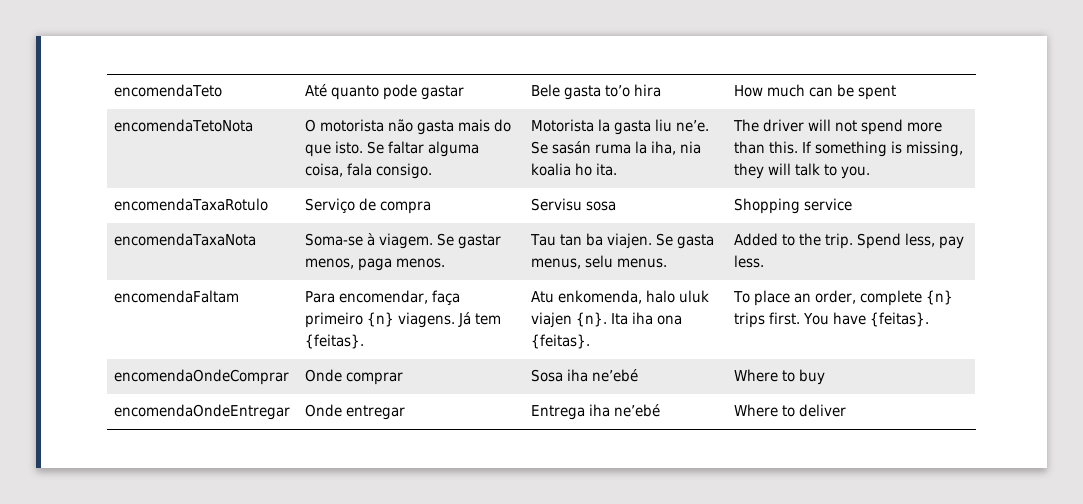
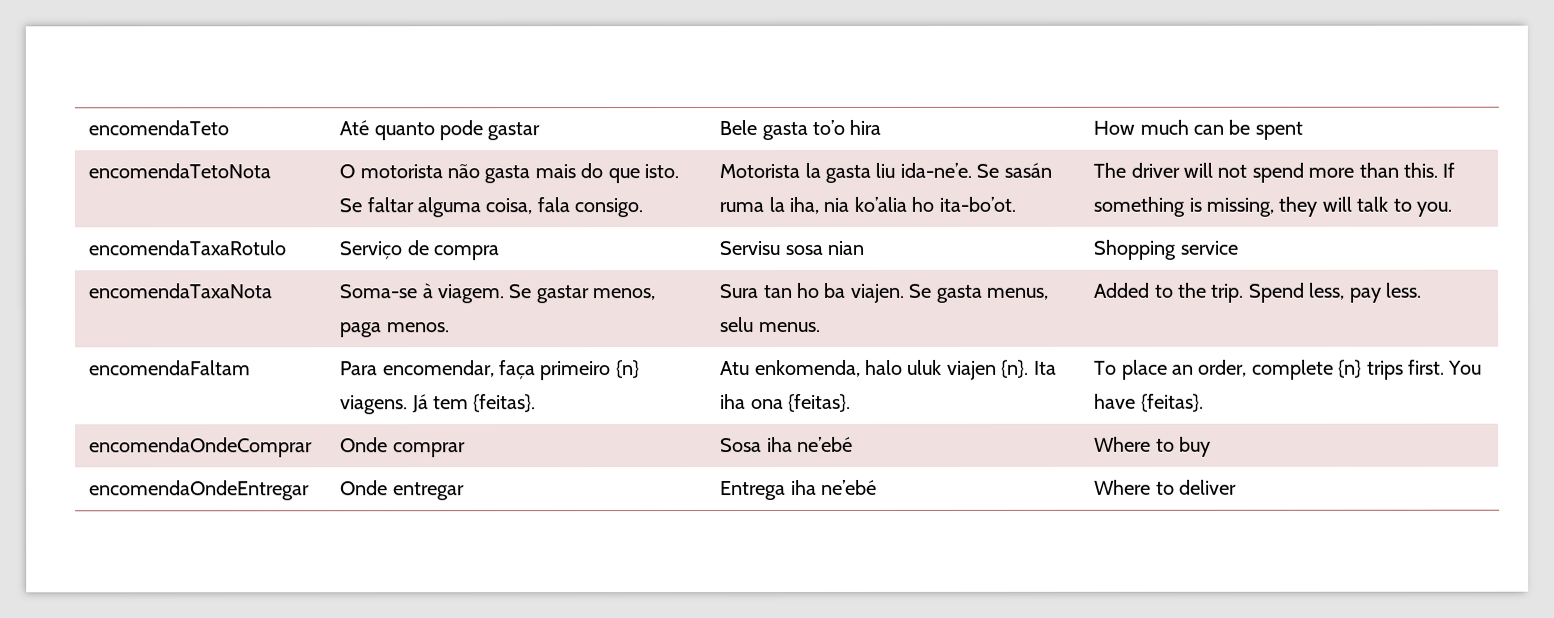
[676,120,710,132] ne’e. -> [899,162,972,178] ida-ne’e.
[531,163,618,176] koalia ho ita. -> [853,196,1016,212] ko’alia ho ita-bo’ot.
(617, 206) none -> [827,240,865,255] nian
[530,234,583,246] Tau tan -> [719,282,820,299] Sura tan ho

